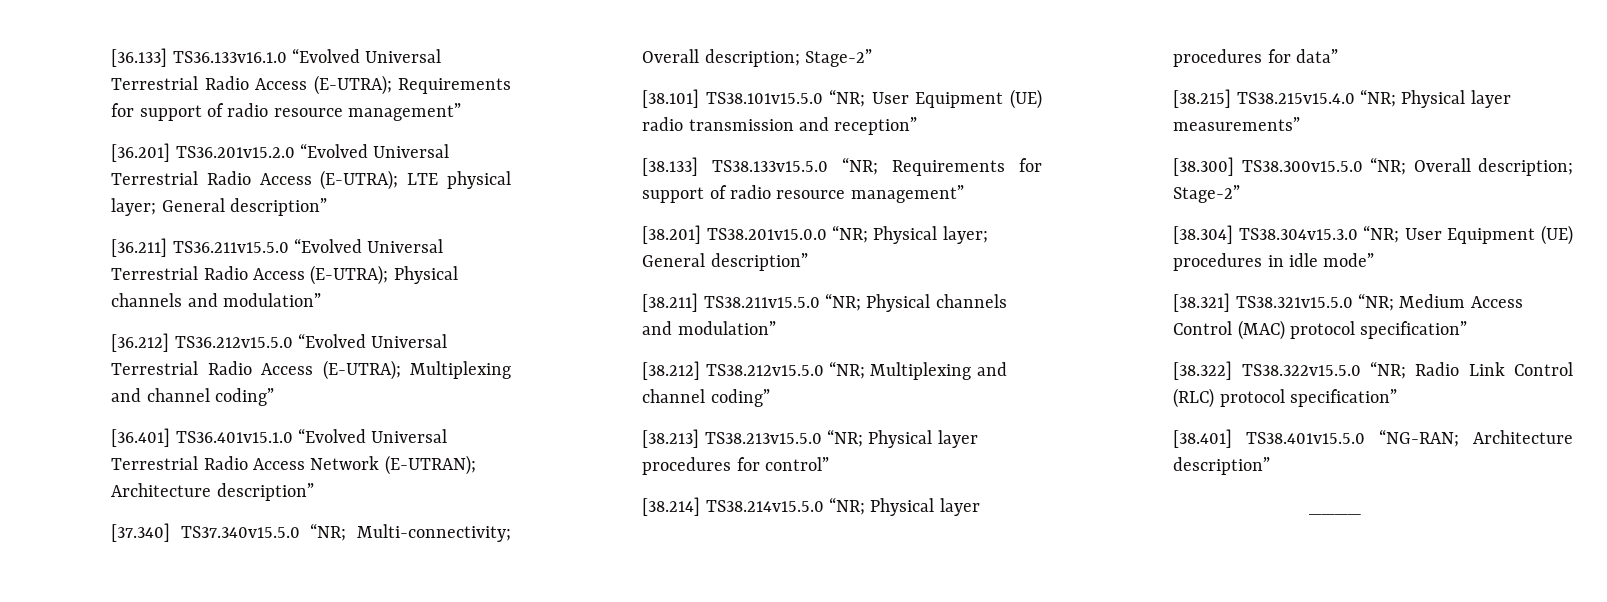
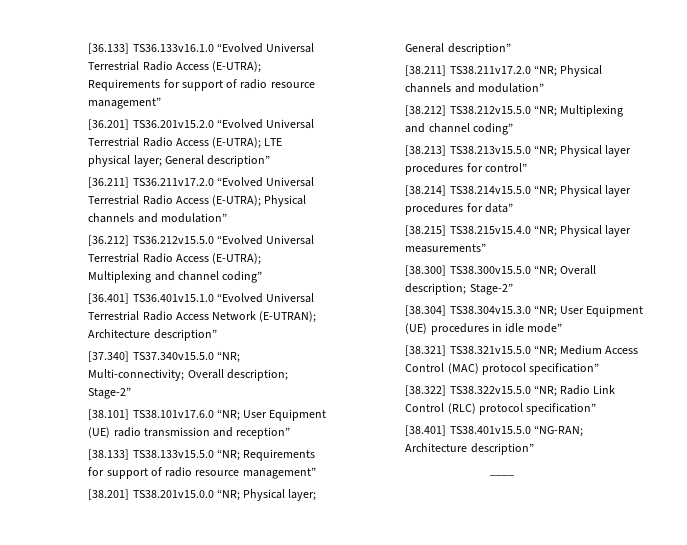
[172,241,289,253] TS36.211v15.5.0 -> [132,178,214,186] TS36.211v17.2.0
[705,92,823,104] TS38.101v15.5.0 -> [132,410,214,418] TS38.101v17.6.0
[703,296,820,308] TS38.211v15.5.0 -> [449,66,531,74] TS38.211v17.2.0

